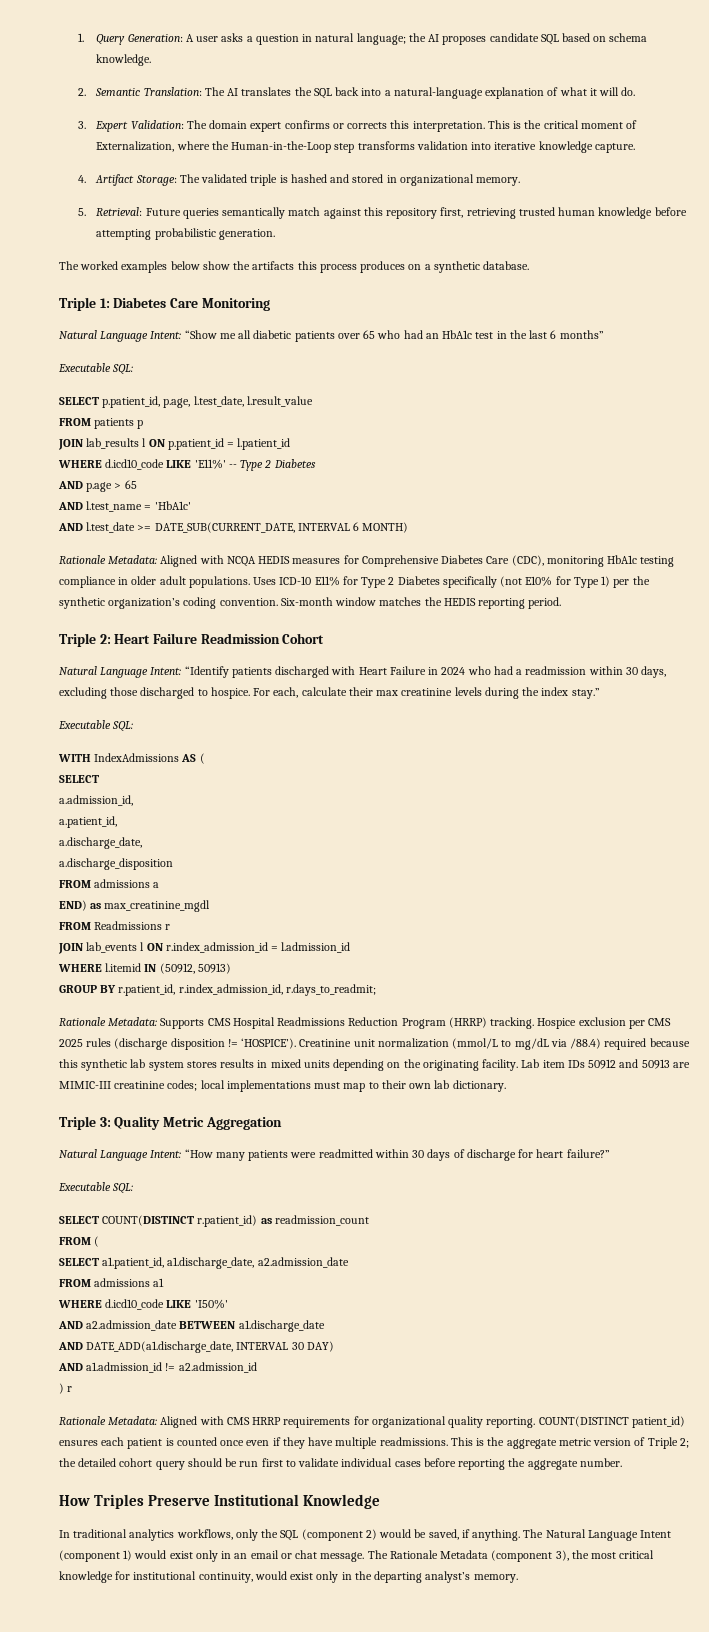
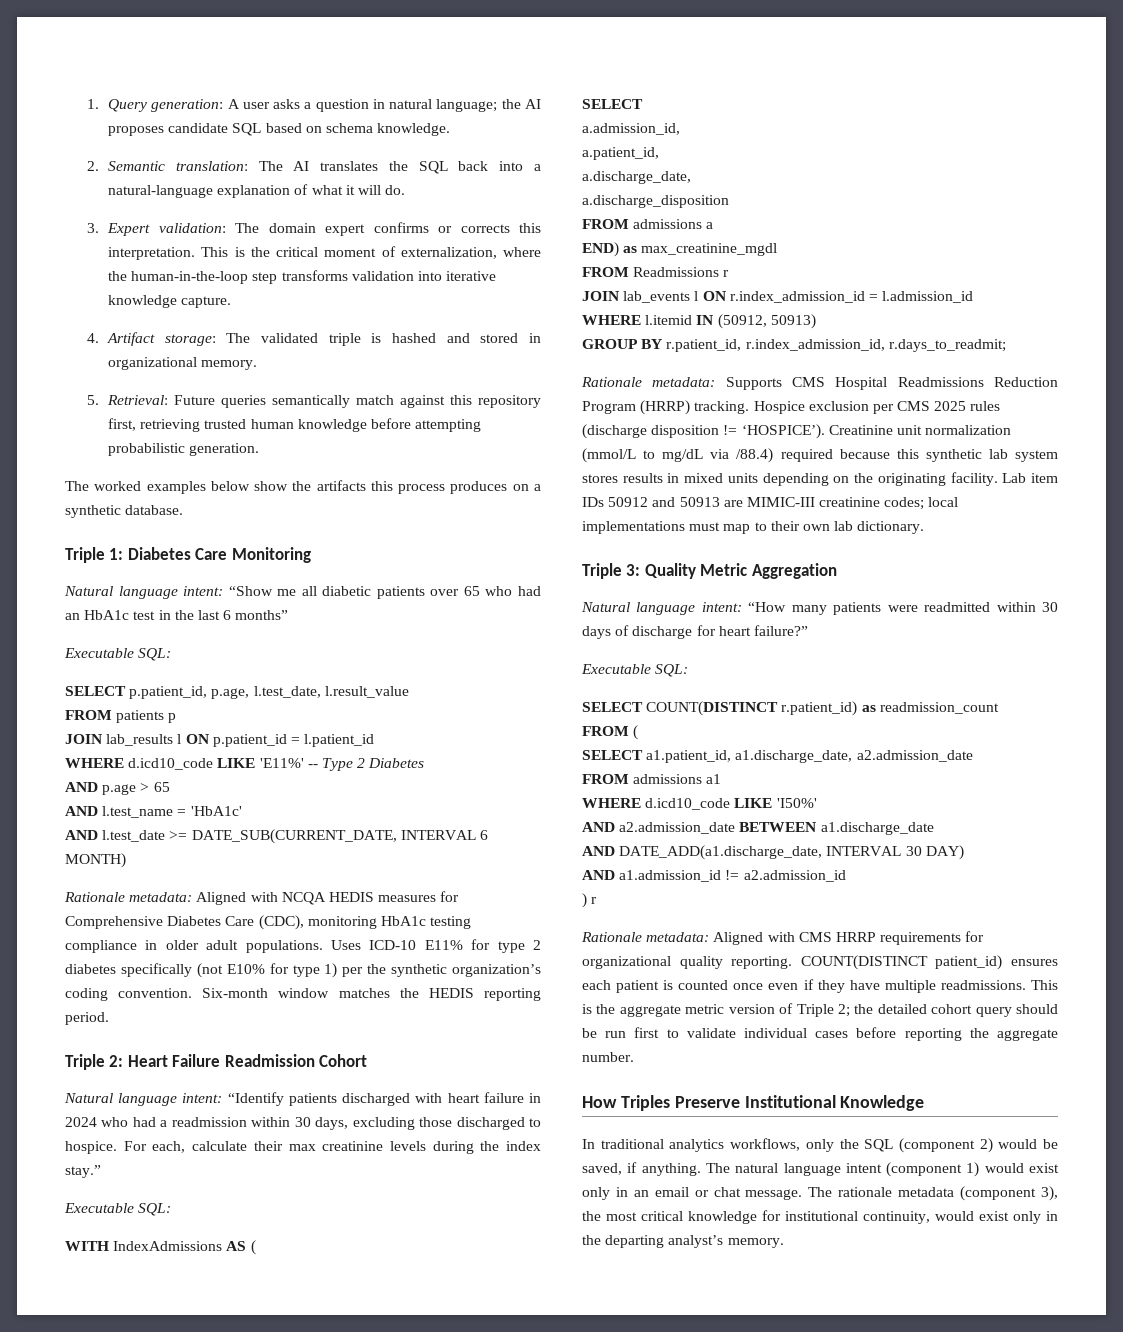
[127,34,183,42] Generation: -> [151,99,224,112] generation:
[143,87,202,96] Translation: -> [175,161,248,171] translation:
[130,120,184,130] Validation: -> [158,223,226,233] validation:
[96,141,175,152] Externalization, -> [400,247,497,259] externalization,
[231,141,332,153] Human-in-the-Loop -> [131,271,249,284] human-in-the-loop
[135,175,177,186] Storage: -> [164,334,216,346] storage:
[100,331,182,342] Language Intent: -> [118,586,224,599] language intent:
[108,555,158,564] Metadata: -> [129,892,193,902] metadata:
[361,576,440,588] Type 2 Diabetes -> [497,940,541,953] [65,964,116,974] type 2 diabetes
[573,577,599,588] Type -> [292,965,320,977] type
[100,667,182,678] Language Intent: -> [118,1093,223,1106] language intent:
[358,666,426,675] Heart Failure -> [447,1092,524,1103] heart failure
[108,1017,158,1026] Metadata: -> [652,377,716,387] metadata:
[100,1150,182,1161] Language Intent: -> [636,602,742,615] language intent:
[108,1416,158,1425] Metadata: -> [646,932,710,942] metadata:
[545,1529,672,1541] Natural Language Intent -> [735,1163,882,1176] natural language intent
[389,1550,489,1559] Rationale Metadata -> [838,1187,955,1197] rationale metadata

